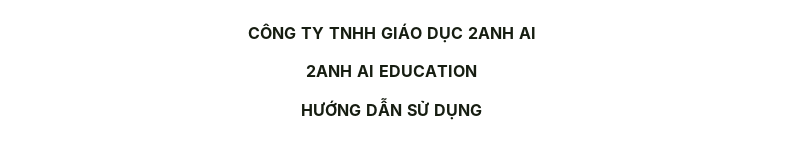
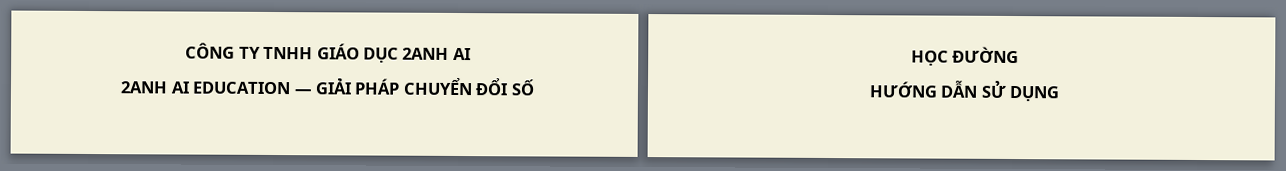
(477, 71) none -> [293,77,535,96] [910,46,1020,66] — GIẢI PHÁP CHUYỂN ĐỔI SỐ HỌC ĐƯỜNG

